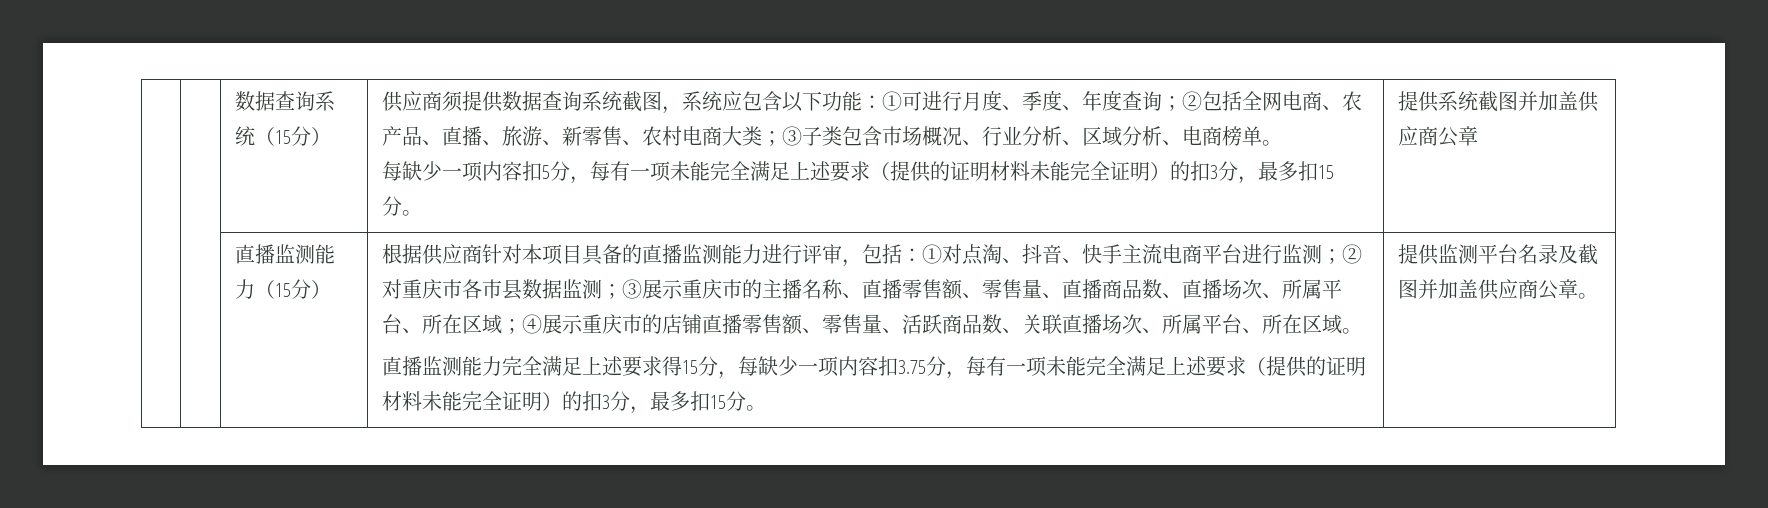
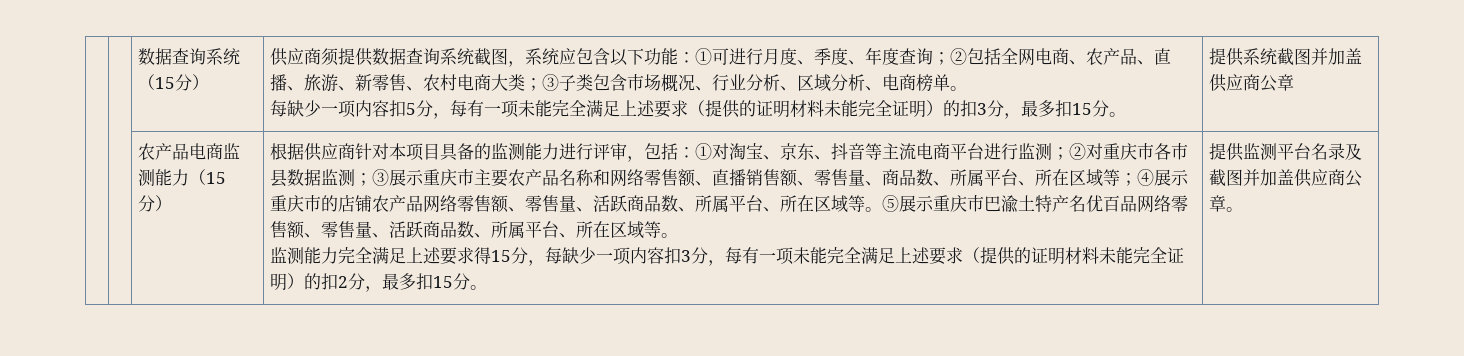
[234,244,275,264] 直播 -> [138,143,224,161] 农产品电商
[641,244,682,264] 直播 -> (492, 151) none
[961,244,1122,265] 点淘、抖音、快手 -> [729,143,883,160] 淘宝、京东、抖音等
[741,279,1342,300] [381,314,502,334] 的主播名称、直播零售额、零售量、直播商品数、直播场次、所属平台、所在区域 -> [474,169,1121,187] 主要农产品名称和网络零售额、直播销售额、零售量、商品数、所属平台、所在区域等
[701,314,1362,335] [381,356,422,376] 直播零售额、零售量、活跃商品数、关联直播场次、所属平台、所在区域。 // 直播 -> [372,195,1189,213] [270,221,679,239] 农产品网络零售额、零售量、活跃商品数、所属平台、所在区域等。⑤展示重庆市巴渝土特产名优百品网络零售额、零售量、活跃商品数、所属平台、所在区域等。 //
[897,360,926,374] 3.75 -> [681,250,692,262] 3
[601,395,610,409] 3 -> [338,276,349,288] 2

